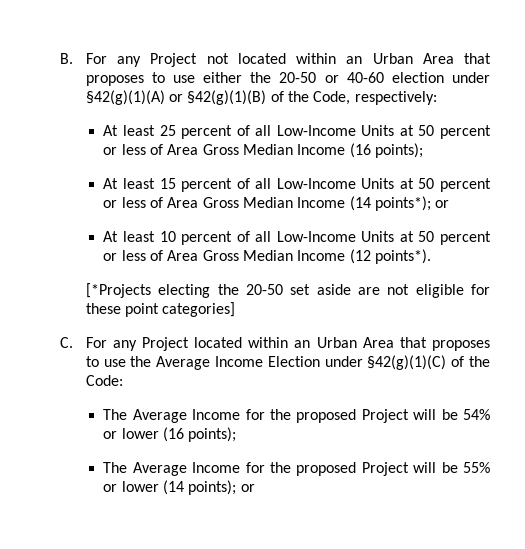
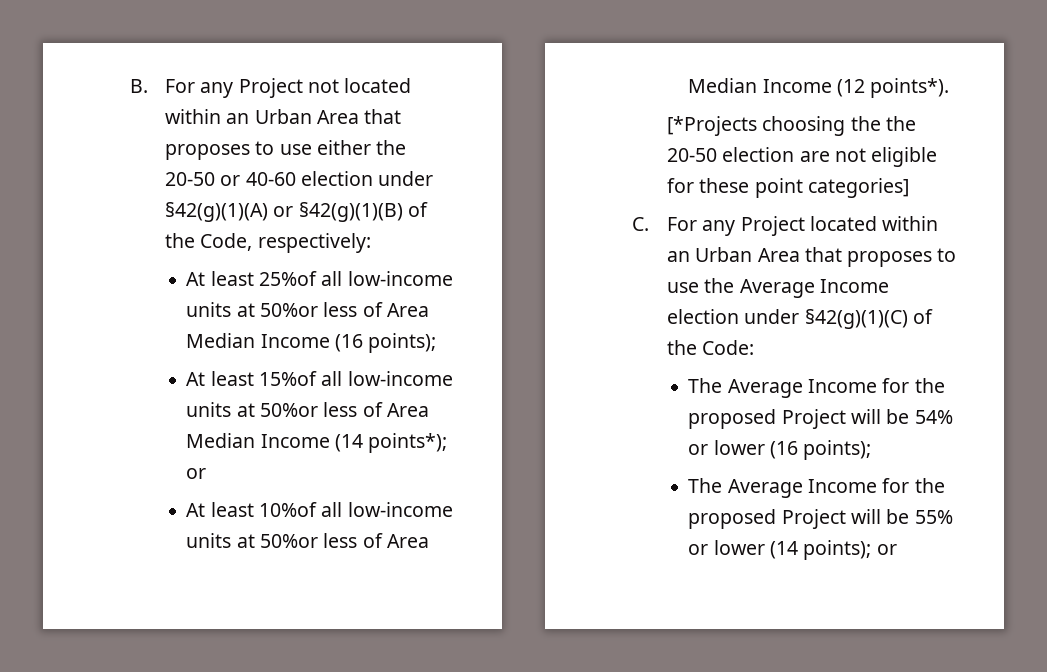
[159,125,492,139] [103,144,239,155] 25 percent of all Low-Income Units at 50 percent or less of Area Gross -> [259,271,453,286] [186,302,429,317] 25%of all low-income units at 50%or less of Area
[159,178,492,192] [103,197,239,208] 15 percent of all Low-Income Units at 50 percent or less of Area Gross -> [259,371,453,386] [186,402,429,417] 15%of all low-income units at 50%or less of Area
[159,231,492,245] [103,250,239,261] 10 percent of all Low-Income Units at 50 percent or less of Area Gross -> [259,502,453,517] [186,533,429,548] 10%of all low-income units at 50%or less of Area
[158,284,351,298] electing the 20-50 set aside -> [762,116,916,136] [667,147,795,162] choosing the the 20-50 election
[267,356,320,367] Election -> [667,309,740,324] election

